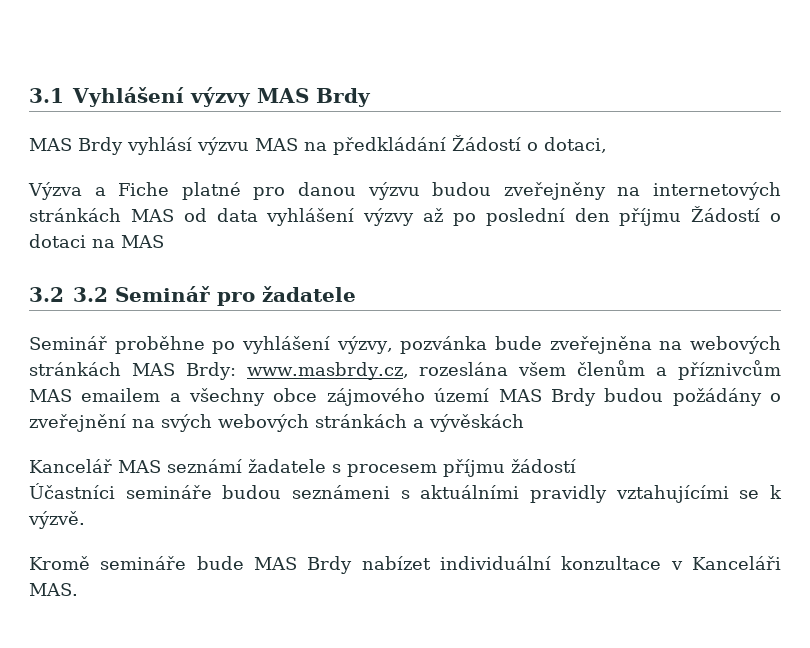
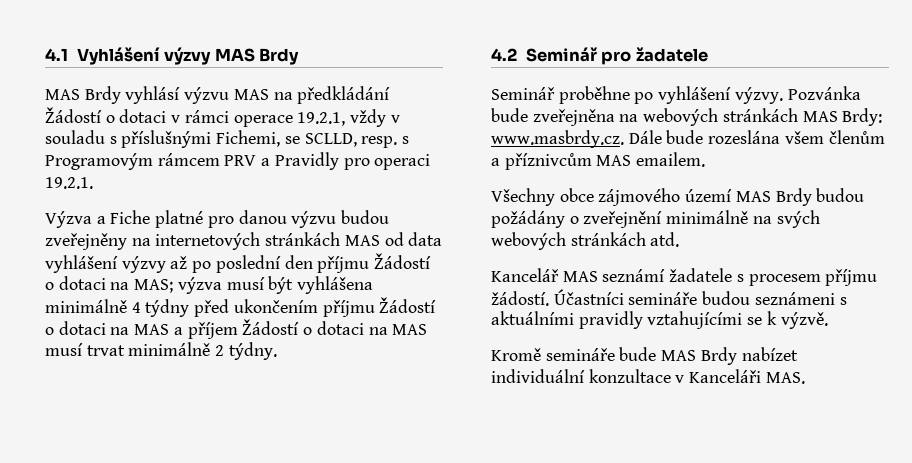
[29,88,64,103] 3.1 -> [45,48,68,61] 4.1
[544,137,607,153] dotaci, -> [119,109,400,127] [45,130,410,148] [45,152,431,170] [45,177,93,189] dotaci v rámci operace 19.2.1, vždy v souladu s příslušnými Fichemi, se SCLLD, resp. s Programovým rámcem PRV a Pravidly pro operaci 19.2.1.
[121,235,164,248] [29,287,108,302] MAS // 3.2 3.2 -> [134,276,374,294] [45,297,437,317] [45,319,428,339] [45,342,277,360] [491,48,517,61] MAS; výzva musí být vyhlášena minimálně 4 týdny před ukončením příjmu Žádostí o dotaci na MAS a příjem Žádostí o dotaci na MAS musí trvat minimálně 2 týdny. // 4.2
[336,336,488,354] výzvy, pozvánka -> [734,86,861,104] výzvy. Pozvánka
[246,362,409,380] www.masbrdy.cz, -> [491,130,704,148] www.masbrdy.cz. Dále bude
[81,388,266,406] emailem a všechny -> [636,152,706,167] [491,188,555,206] emailem. // Všechny
(126, 423) none -> [666,210,749,224] minimálně
[413,414,524,432] a vývěskách -> [650,232,680,247] atd.
[511,459,576,473] žádostí // -> [491,291,549,306] žádostí.

